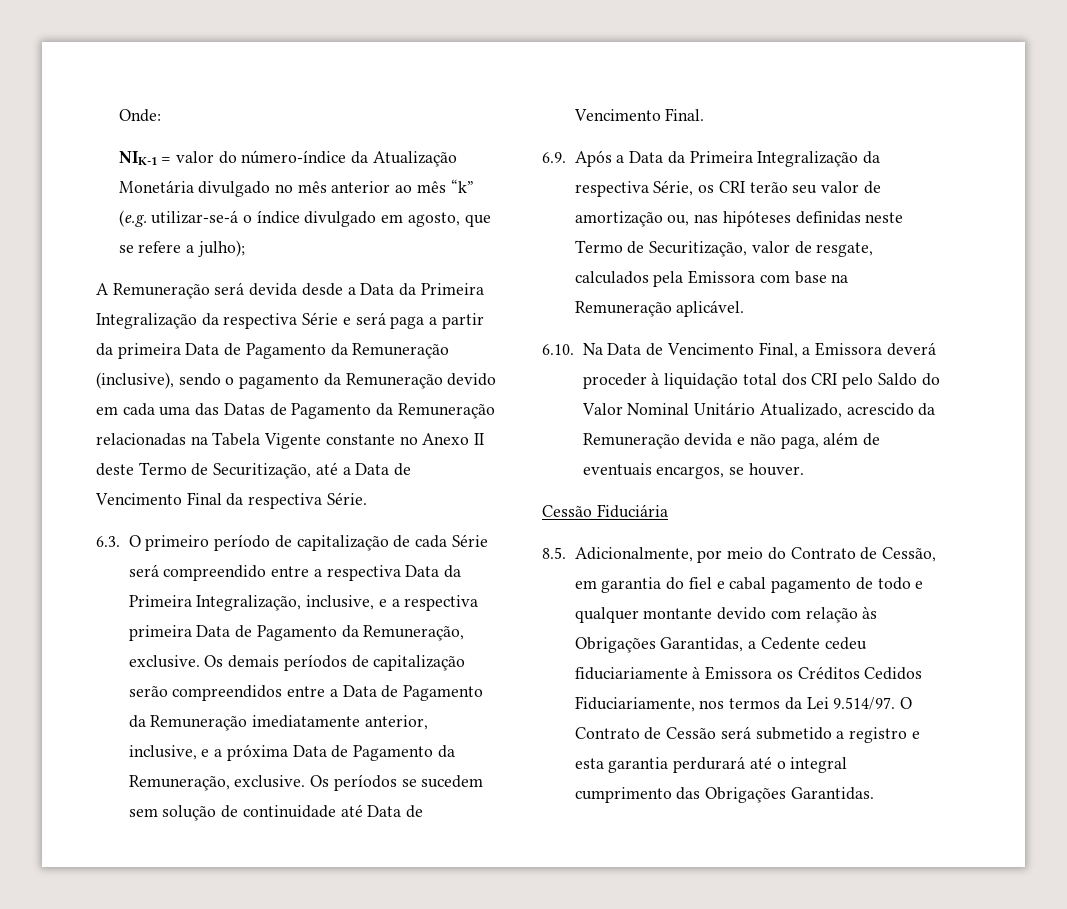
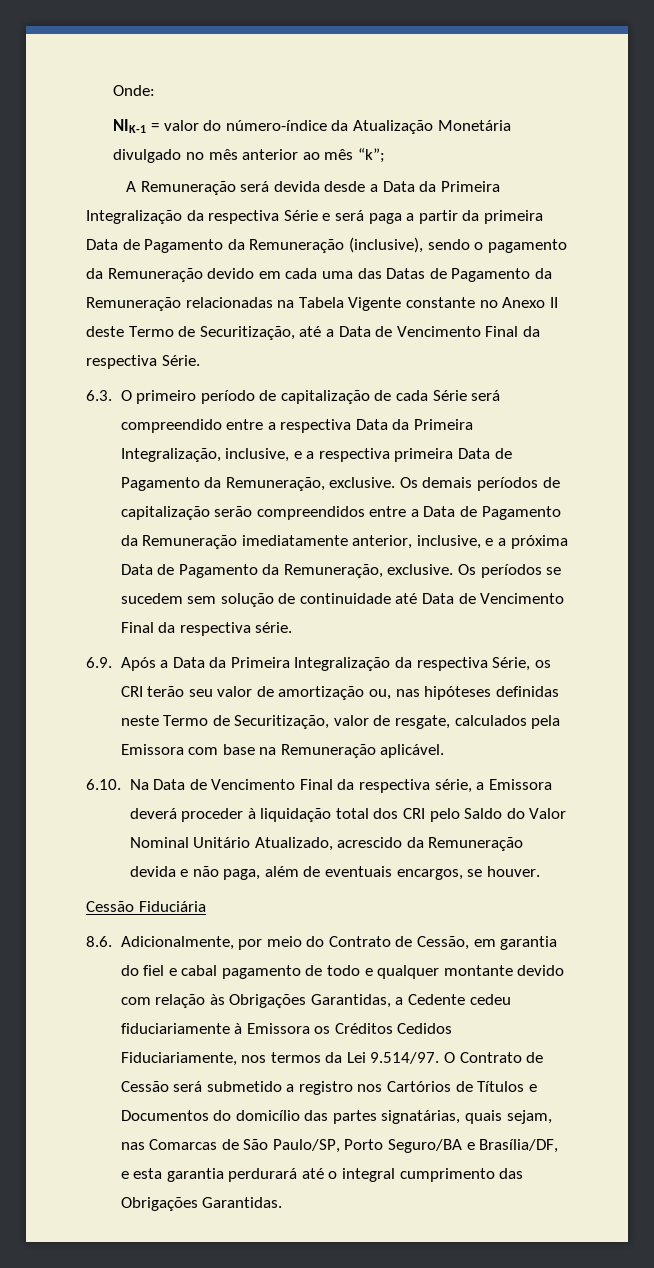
[450,179,474,193] [118,210,491,227] [118,240,245,257] “k” (e.g. utilizar-se-á o índice divulgado em agosto, que se refere a julho); -> [357,148,385,163] “k”;
[665,108,705,121] Final. -> [120,622,293,636] Final da respectiva série.
[758,342,798,358] Final, -> [299,779,472,793] Final da respectiva série,
[542,547,566,559] 8.5. -> [86,936,112,947] 8.6.
(908, 735) none -> [357,1081,537,1092] [120,1110,552,1124] [120,1139,559,1153] nos Cartórios de Títulos e Documentos do domicílio das partes signatárias, quais sejam, nas Comarcas de São Paulo/SP, Porto Seguro/BA e Brasília/DF,

